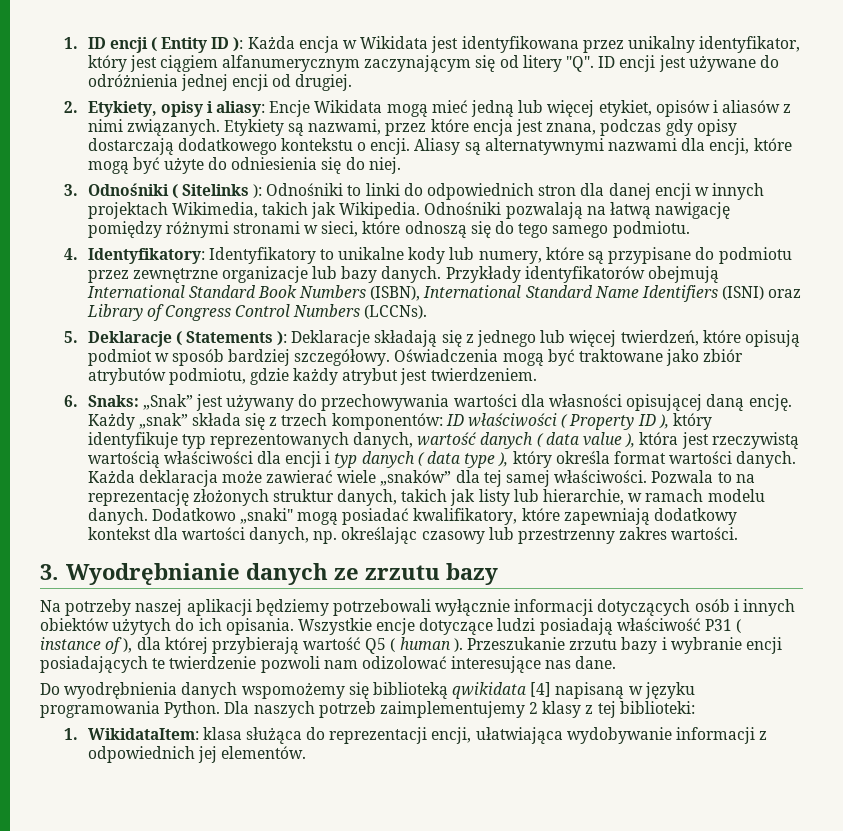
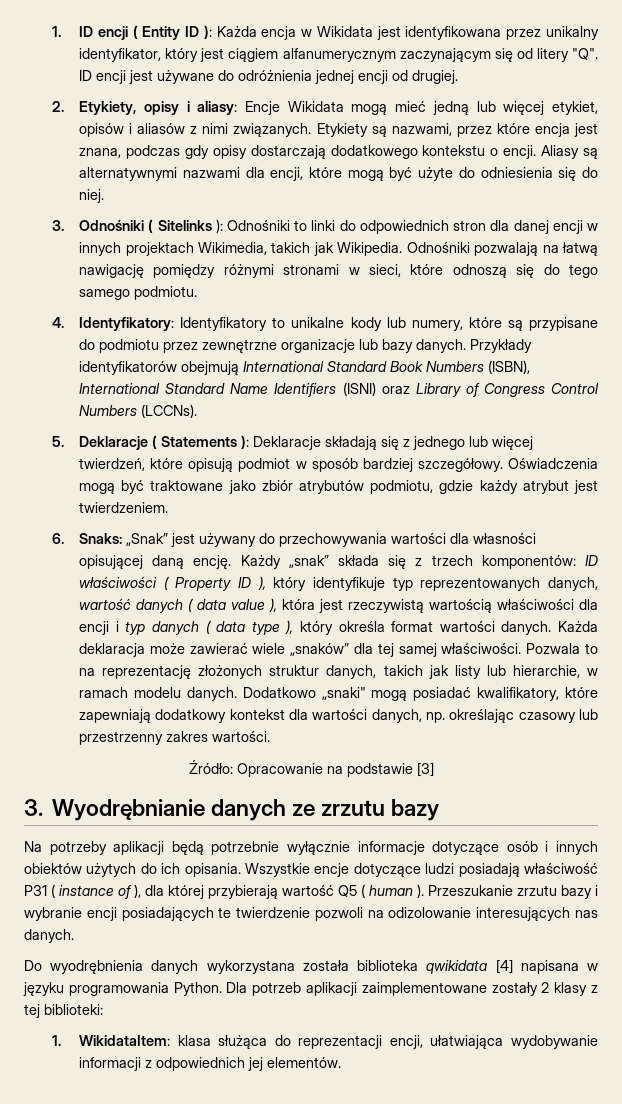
(739, 533) none -> [188,759,434,777] // Źródło: Opracowanie na podstawie [3]
[135,599,691,616] naszej aplikacji będziemy potrzebowali wyłącznie informacji dotyczących -> [113,841,500,855] aplikacji będą potrzebnie wyłącznie informacje dotyczące
[323,656,617,673] nam odizolować interesujące nas dane. -> [367,907,598,921] [24,929,74,943] na odizolowanie interesujących nas danych.
[241,682,448,699] wspomożemy się biblioteką -> [206,960,419,974] wykorzystana została biblioteka
[555,682,625,699] napisaną -> [520,960,579,974] napisana
[253,701,525,718] naszych potrzeb zaimplementujemy -> [252,982,538,996] potrzeb aplikacji zaimplementowane zostały

